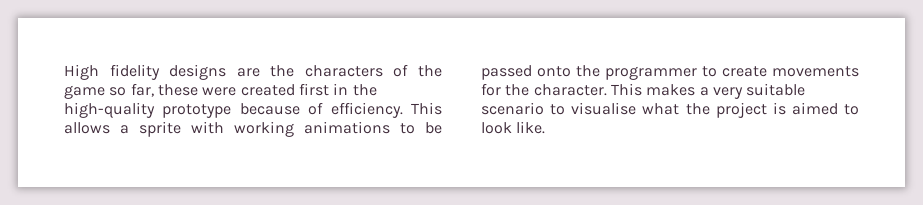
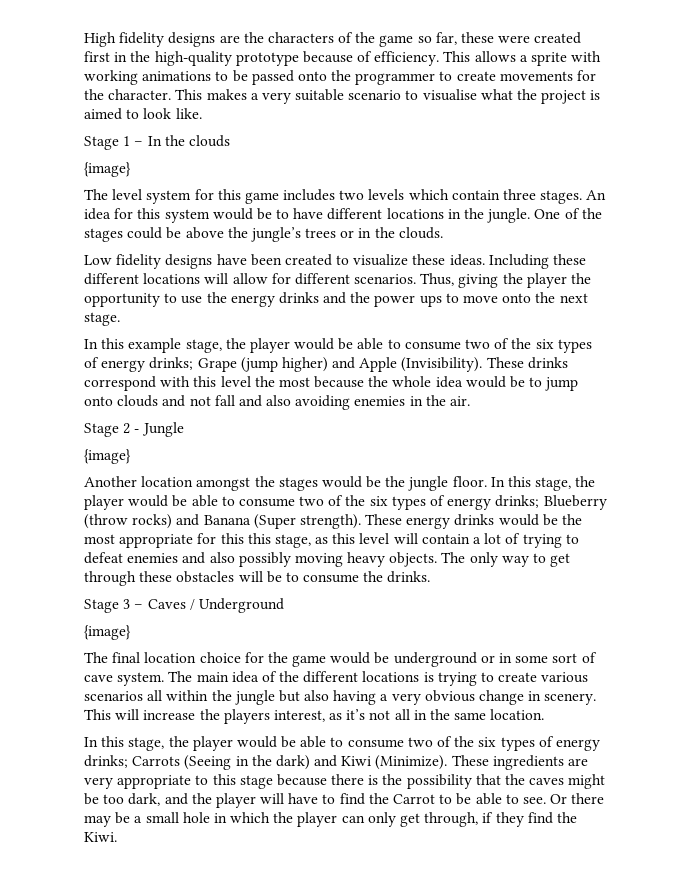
(546, 127) none -> [84,135,230,150] [84,162,131,177] [84,189,607,204] [84,208,602,223] [84,227,443,242] [84,254,587,269] [84,273,592,288] [84,292,588,307] [84,312,120,326] [84,338,592,353] [84,357,568,372] [84,376,579,391] [84,395,471,410] [84,422,184,437] [84,449,131,464] [84,476,596,491] [84,495,607,510] [84,514,583,529] [84,533,579,548] [84,552,571,567] [84,571,431,586] [84,598,284,613] [84,625,131,640] [84,652,597,667] [84,671,589,686] [84,690,597,705] [84,709,545,724] [84,736,600,751] [84,755,589,770] [84,774,606,789] [84,793,605,808] [84,812,577,827] [84,832,117,842] // Stage 1 – In the clouds // {image} // The level system for this game includes two levels which contain three stages. An idea for this system would be to have different locations in the jungle. One of the stages could be above the jungle’s trees or in the clouds. // Low fidelity designs have been created to visualize these ideas. Including these different locations will allow for different scenarios. Thus, giving the player the opportunity to use the energy drinks and the power ups to move onto the next stage. // In this example stage, the player would be able to consume two of the six types of energy drinks; Grape (jump higher) and Apple (Invisibility). These drinks correspond with this level the most because the whole idea would be to jump onto clouds and not fall and also avoiding enemies in the air. // Stage 2 - Jungle // {image} // Another location amongst the stages would be the jungle floor. In this stage, the player would be able to consume two of the six types of energy drinks; Blueberry (throw rocks) and Banana (Super strength). These energy drinks would be the most appropriate for this this stage, as this level will contain a lot of trying to defeat enemies and also possibly moving heavy objects. The only way to get through these obstacles will be to consume the drinks. // Stage 3 – Caves / Underground // {image} // The final location choice for the game would be underground or in some sort of cave system. The main idea of the different locations is trying to create various scenarios all within the jungle but also having a very obvious change in scenery. This will increase the players interest, as it’s not all in the same location. // In this stage, the player would be able to consume two of the six types of energy drinks; Carrots (Seeing in the dark) and Kiwi (Minimize). These ingredients are very appropriate to this stage because there is the possibility that the caves might be too dark, and the player will have to find the Carrot to be able to see. Or there may be a small hole in which the player can only get through, if they find the Kiwi.

